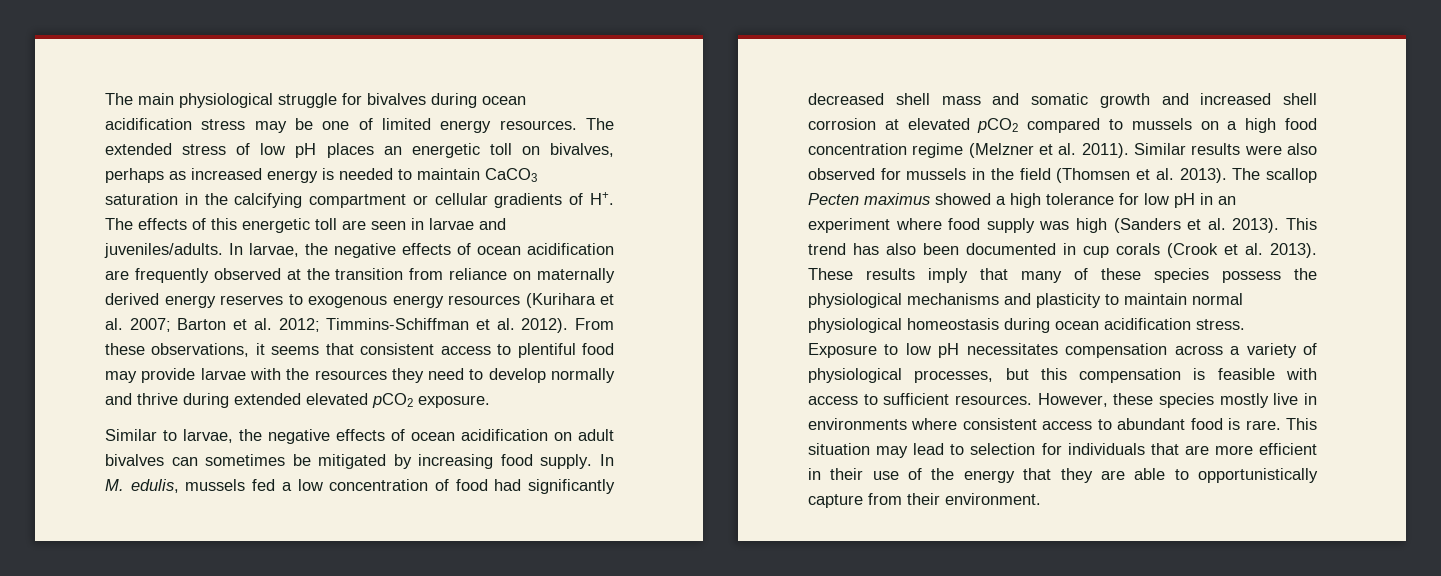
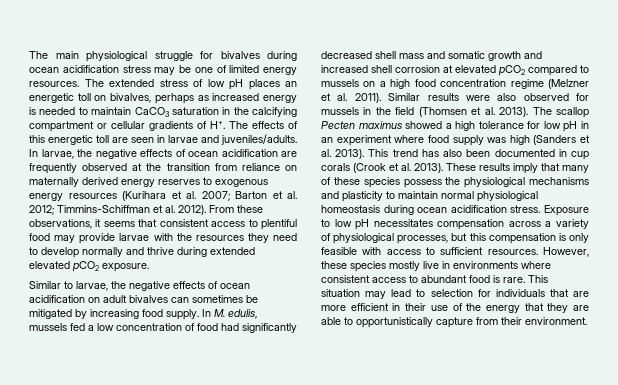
(1206, 374) none -> [569,233,589,243] only

